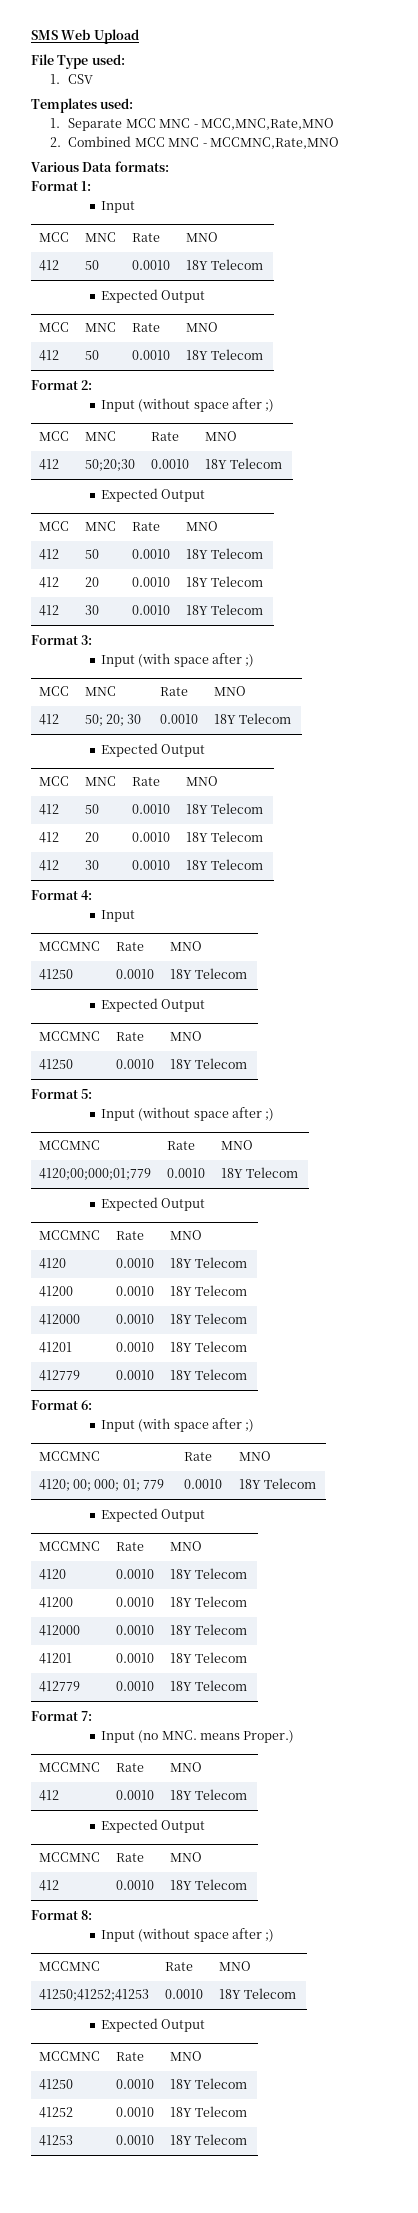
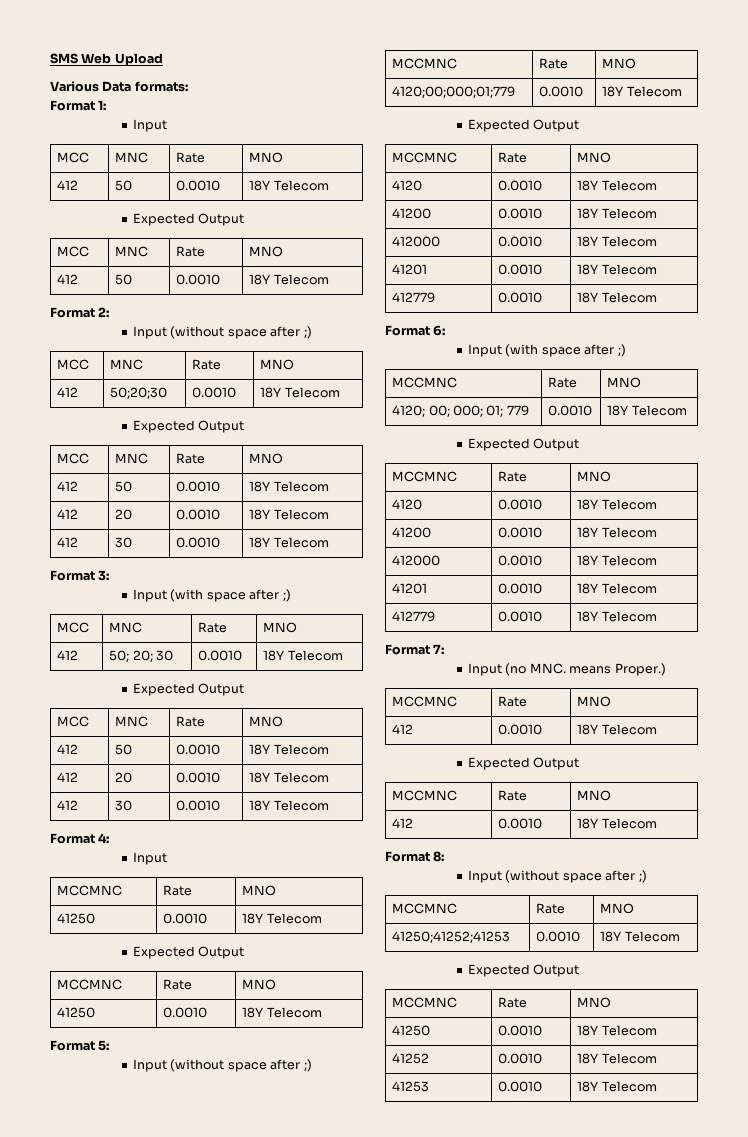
[31,54,125,69] [49,74,94,84] [31,98,134,113] [49,118,334,131] [49,136,339,149] // File Type used: // 1. CSV // Templates used: // 1. Separate MCC MNC - MCC,MNC,Rate,MNO // 2. Combined MCC MNC - MCCMNC,Rate,MNO -> (163, 59) none

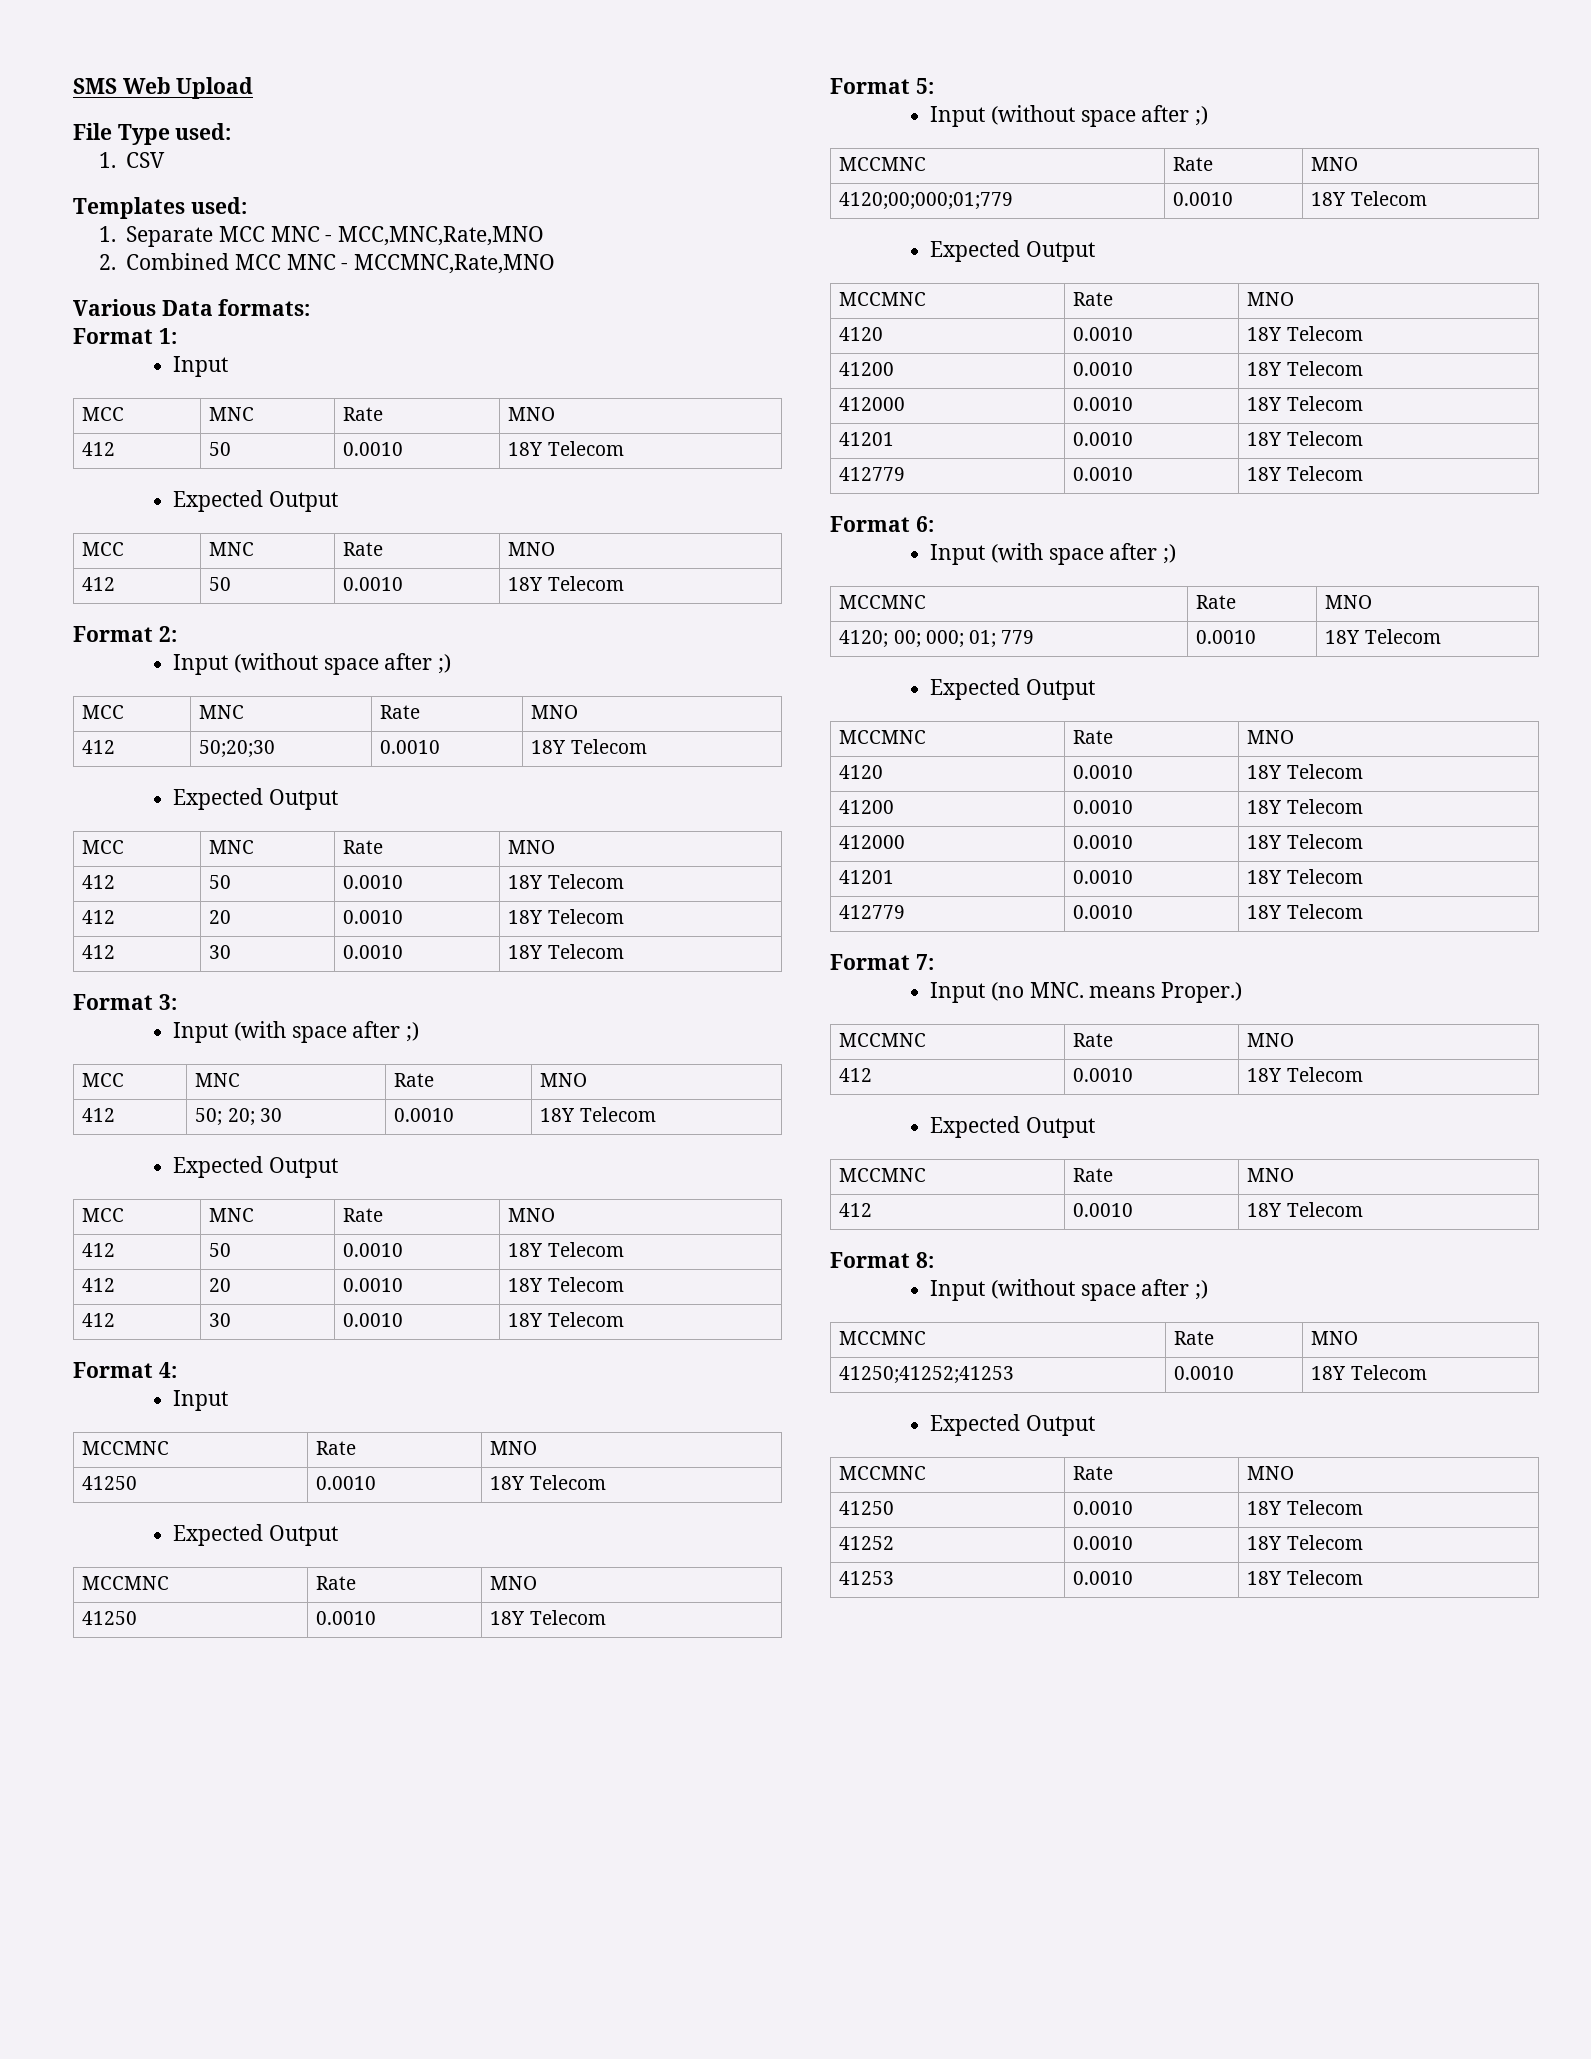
(163, 59) none -> [73,123,232,145] [98,152,166,168] [73,197,247,219] [98,226,544,247] [98,253,555,274] // File Type used: // 1. CSV // Templates used: // 1. Separate MCC MNC - MCC,MNC,Rate,MNO // 2. Combined MCC MNC - MCCMNC,Rate,MNO

